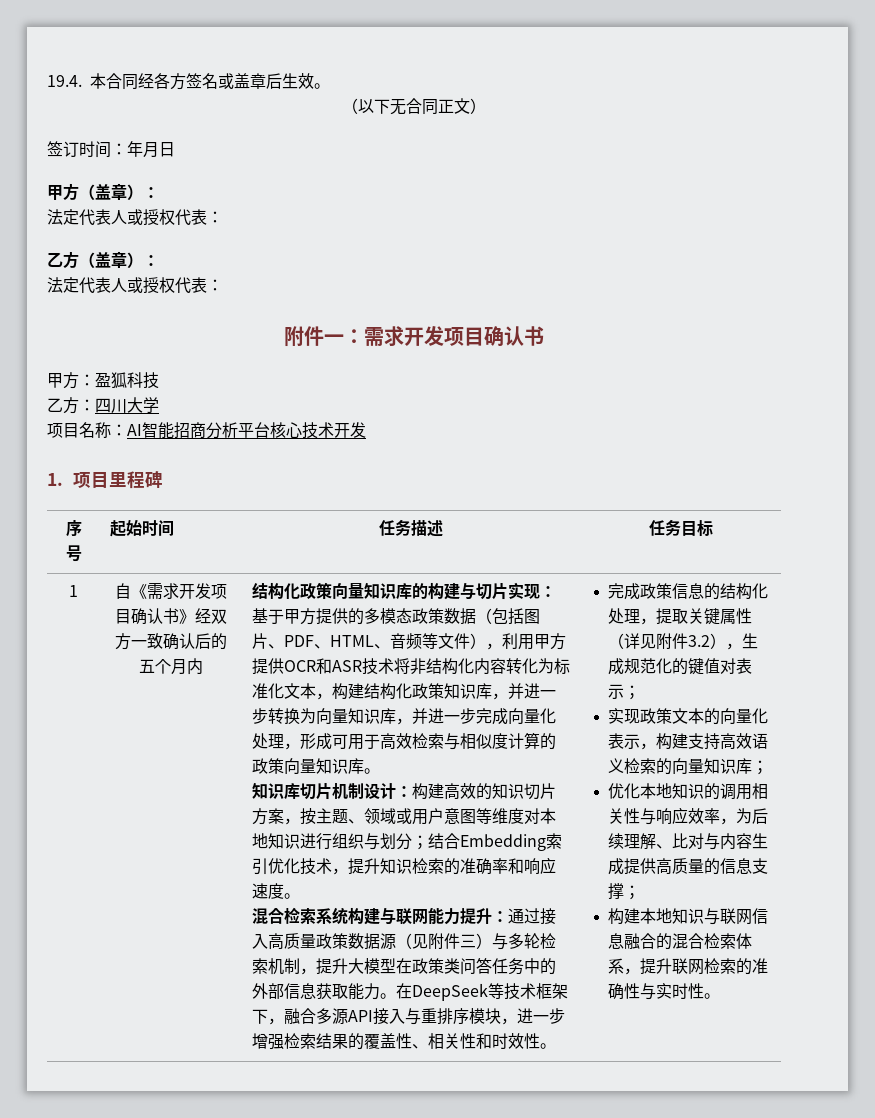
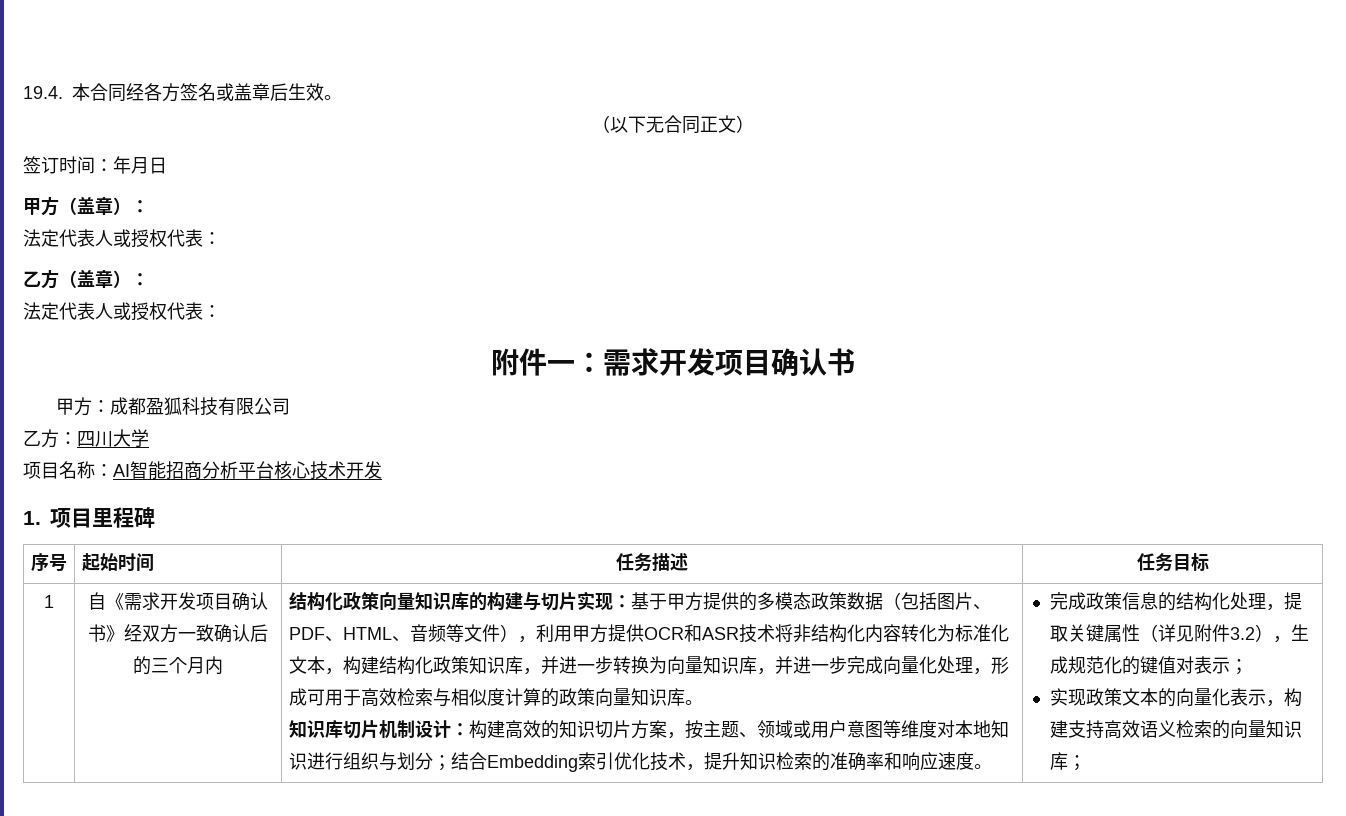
(95, 380) none -> [109,397,146,415] 成都
(159, 380) none -> [217,397,290,416] 有限公司
[138,659,155,673] 五 -> [151,658,169,673] 三
[251,907,556,925] [251,933,556,950] [251,958,556,975] [251,983,568,1001] [251,1008,565,1025] [251,1033,556,1050] // 混合检索系统构建与联网能力提升：通过接入高质量政策数据源（见附件三）与多轮检索机制，提升大模型在政策类问答任务中的外部信息获取能力。在DeepSeek等技术框架下，融合多源API接入与重排序模块，进一步增强检索结果的覆盖性、相关性和时效性。 -> (992, 766) none
[608,783,769,800] [608,807,769,825] [608,833,769,850] [608,858,769,875] [608,883,641,900] [608,908,769,925] [608,933,753,950] [608,958,769,975] [608,983,721,1000] // 优化本地知识的调用相关性与响应效率，为后续理解、比对与内容生成提供高质量的信息支撑； // 构建本地知识与联网信息融合的混合检索体系，提升联网检索的准确性与实时性。 -> (1086, 763) none

